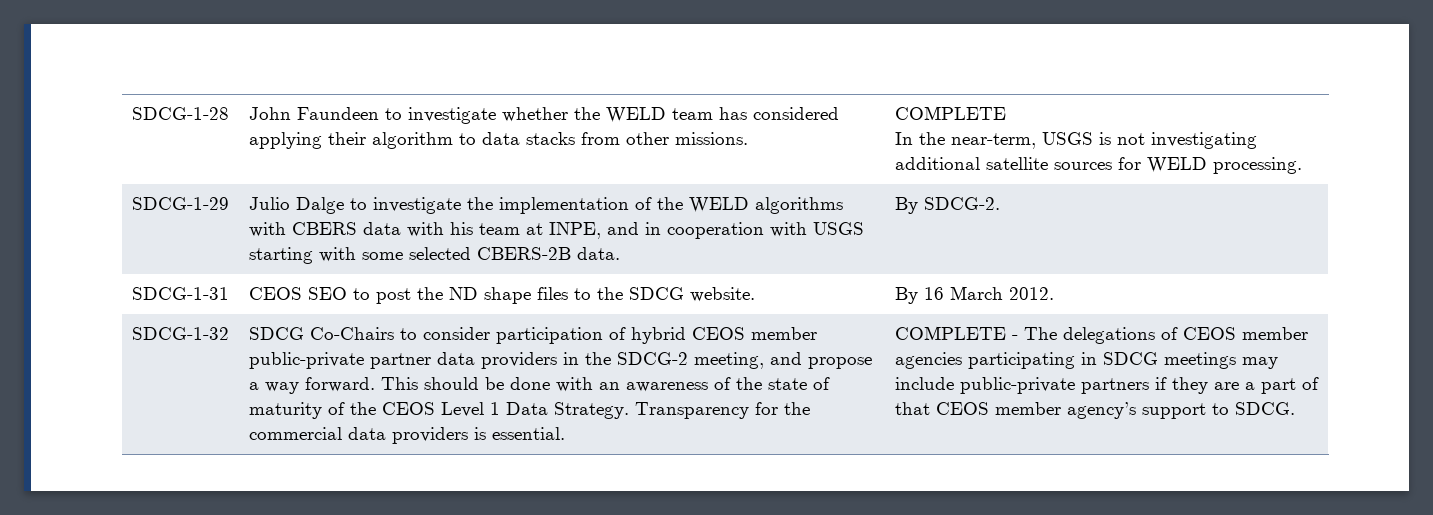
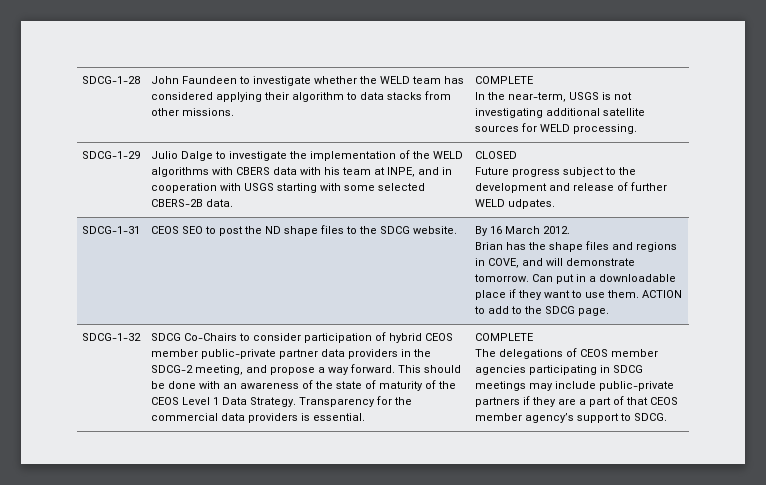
[894,197,1000,214] By SDCG-2. -> [475,151,518,159] [475,167,637,177] [475,182,668,193] [475,199,556,209] CLOSED // Future progress subject to the development and release of further WELD udpates.
(1054, 293) none -> [475,241,678,252] [475,258,636,268] [474,274,677,284] [475,289,683,300] [474,306,610,316] // Brian has the shape files and regions in COVE, and will demonstrate tomorrow. Can put in a downloadable place if they want to use them. ACTION to add to the SDCG page.
[1011,335,1018,340] - -> (534, 337) //

